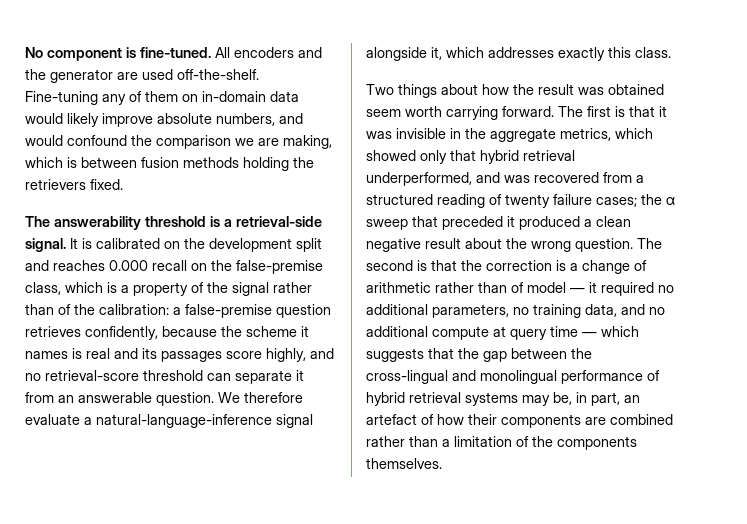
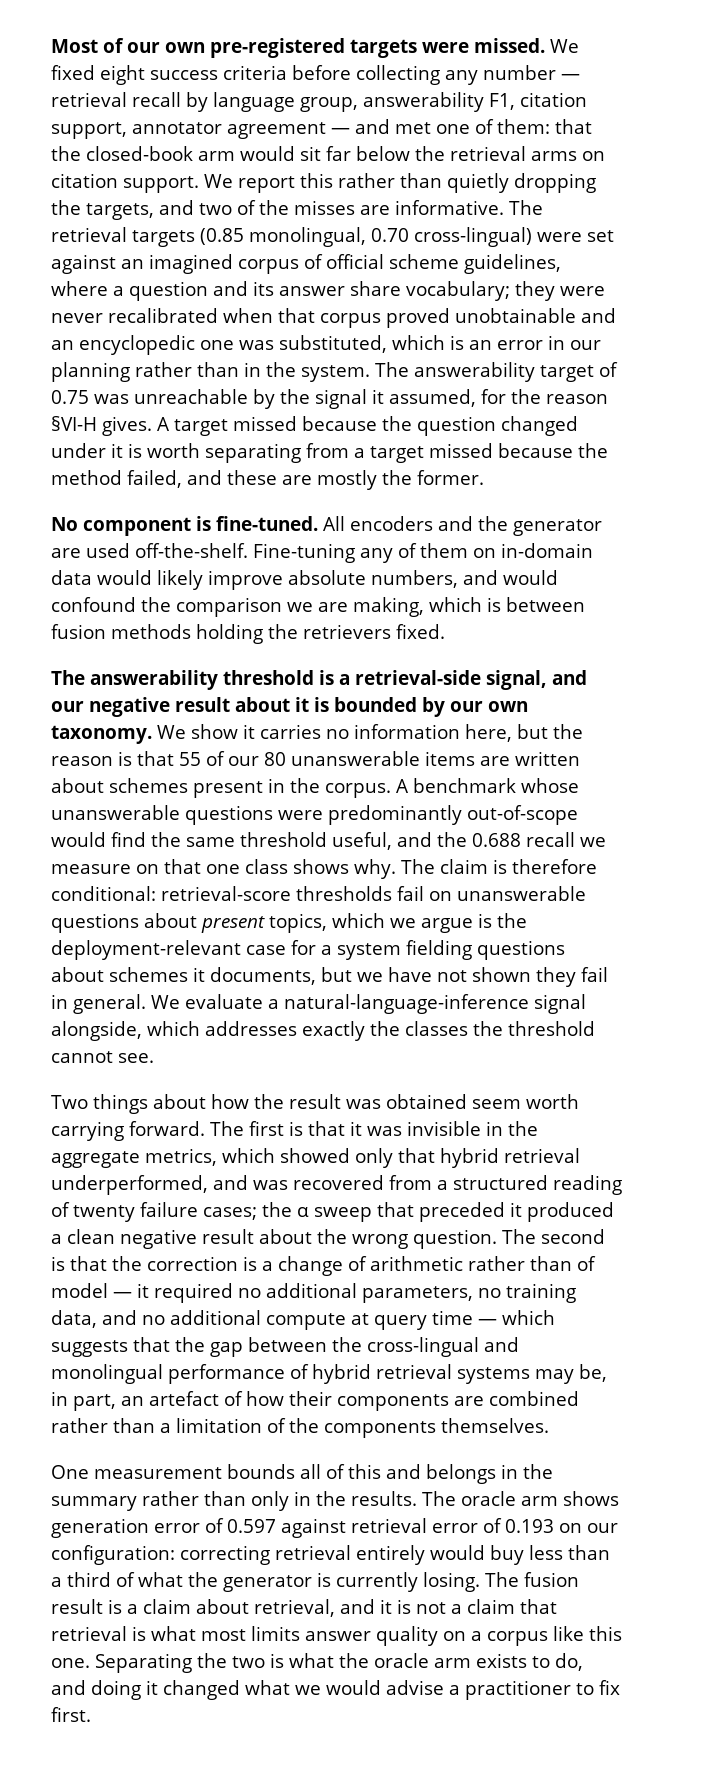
(25, 52) none -> [51,38,579,58] [51,65,580,85] [51,92,587,112] [51,119,592,139] [51,146,605,161] [51,173,596,193] [51,200,543,220] [51,227,614,247] [51,254,561,274] [51,281,605,301] [51,308,616,328] [51,335,601,355] [51,362,618,382] [51,389,608,409] [51,416,578,436] [51,443,608,463] [51,470,484,490] Most of our own pre-registered targets were missed. We fixed eight success criteria before collecting any number — retrieval recall by language group, answerability F1, citation support, annotator agreement — and met one of them: that the closed-book arm would sit far below the retrieval arms on citation support. We report this rather than quietly dropping the targets, and two of the misses are informative. The retrieval targets (0.85 monolingual, 0.70 cross-lingual) were set against an imagined corpus of official scheme guidelines, where a question and its answer share vocabulary; they were never recalibrated when that corpus proved unobtainable and an encyclopedic one was substituted, which is an error in our planning rather than in the system. The answerability target of 0.75 was unreachable by the signal it assumed, for the reason §VI-H gives. A target missed because the question changed under it is worth separating from a target missed because the method failed, and these are mostly the former. //
[25,238,322,252] [25,260,323,274] [25,282,312,296] [25,304,331,318] [25,326,309,340] [25,348,334,362] [25,370,304,384] [25,392,303,406] signal. It is calibrated on the development split and reaches 0.000 recall on the false-premise class, which is a property of the signal rather than of the calibration: a false-premise question retrieves confidently, because the scheme it names is real and its passages score highly, and no retrieval-score threshold can separate it from an answerable question. We therefore -> [486,670,587,690] [51,697,528,717] [51,724,583,744] [51,751,580,766] [51,778,579,798] [51,805,578,825] [51,832,606,850] [51,859,597,879] [51,886,586,901] [51,913,527,933] [51,940,565,960] [51,967,608,987] [51,994,180,1014] signal, and our negative result about it is bounded by our own taxonomy. We show it carries no information here, but the reason is that 55 of our 80 unanswerable items are written about schemes present in the corpus. A benchmark whose unanswerable questions were predominantly out-of-scope would find the same threshold useful, and the 0.688 recall we measure on that one class shows why. The claim is therefore conditional: retrieval-score thresholds fail on unanswerable questions about present topics, which we argue is the deployment-relevant case for a system fielding questions about schemes it documents, but we have not shown they fail in general. We
[366,47,442,61] alongside it, -> [51,1021,142,1041] alongside,
[608,47,671,58] this class. -> [370,1021,595,1036] [51,1051,154,1063] the classes the threshold cannot see.
(442, 463) none -> [51,1464,553,1484] [51,1491,619,1511] [51,1518,618,1538] [51,1545,610,1565] [51,1572,579,1592] [51,1599,557,1617] [51,1626,622,1646] [51,1653,583,1673] [51,1680,620,1700] [51,1707,91,1722] // One measurement bounds all of this and belongs in the summary rather than only in the results. The oracle arm shows generation error of 0.597 against retrieval error of 0.193 on our configuration: correcting retrieval entirely would buy less than a third of what the generator is currently losing. The fusion result is a claim about retrieval, and it is not a claim that retrieval is what most limits answer quality on a corpus like this one. Separating the two is what the oracle arm exists to do, and doing it changed what we would advise a practitioner to fix first.

